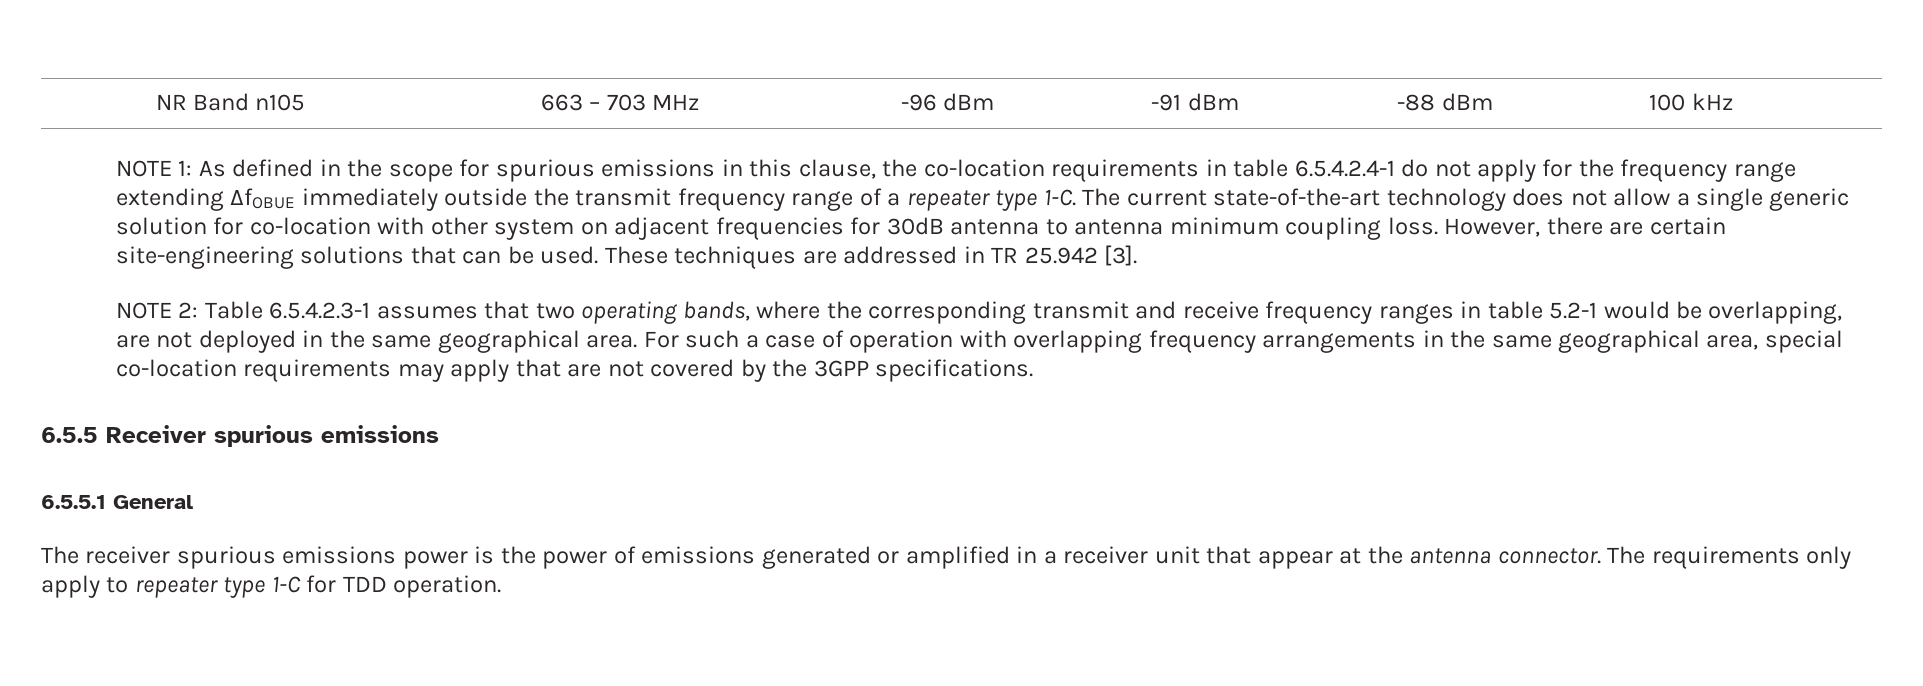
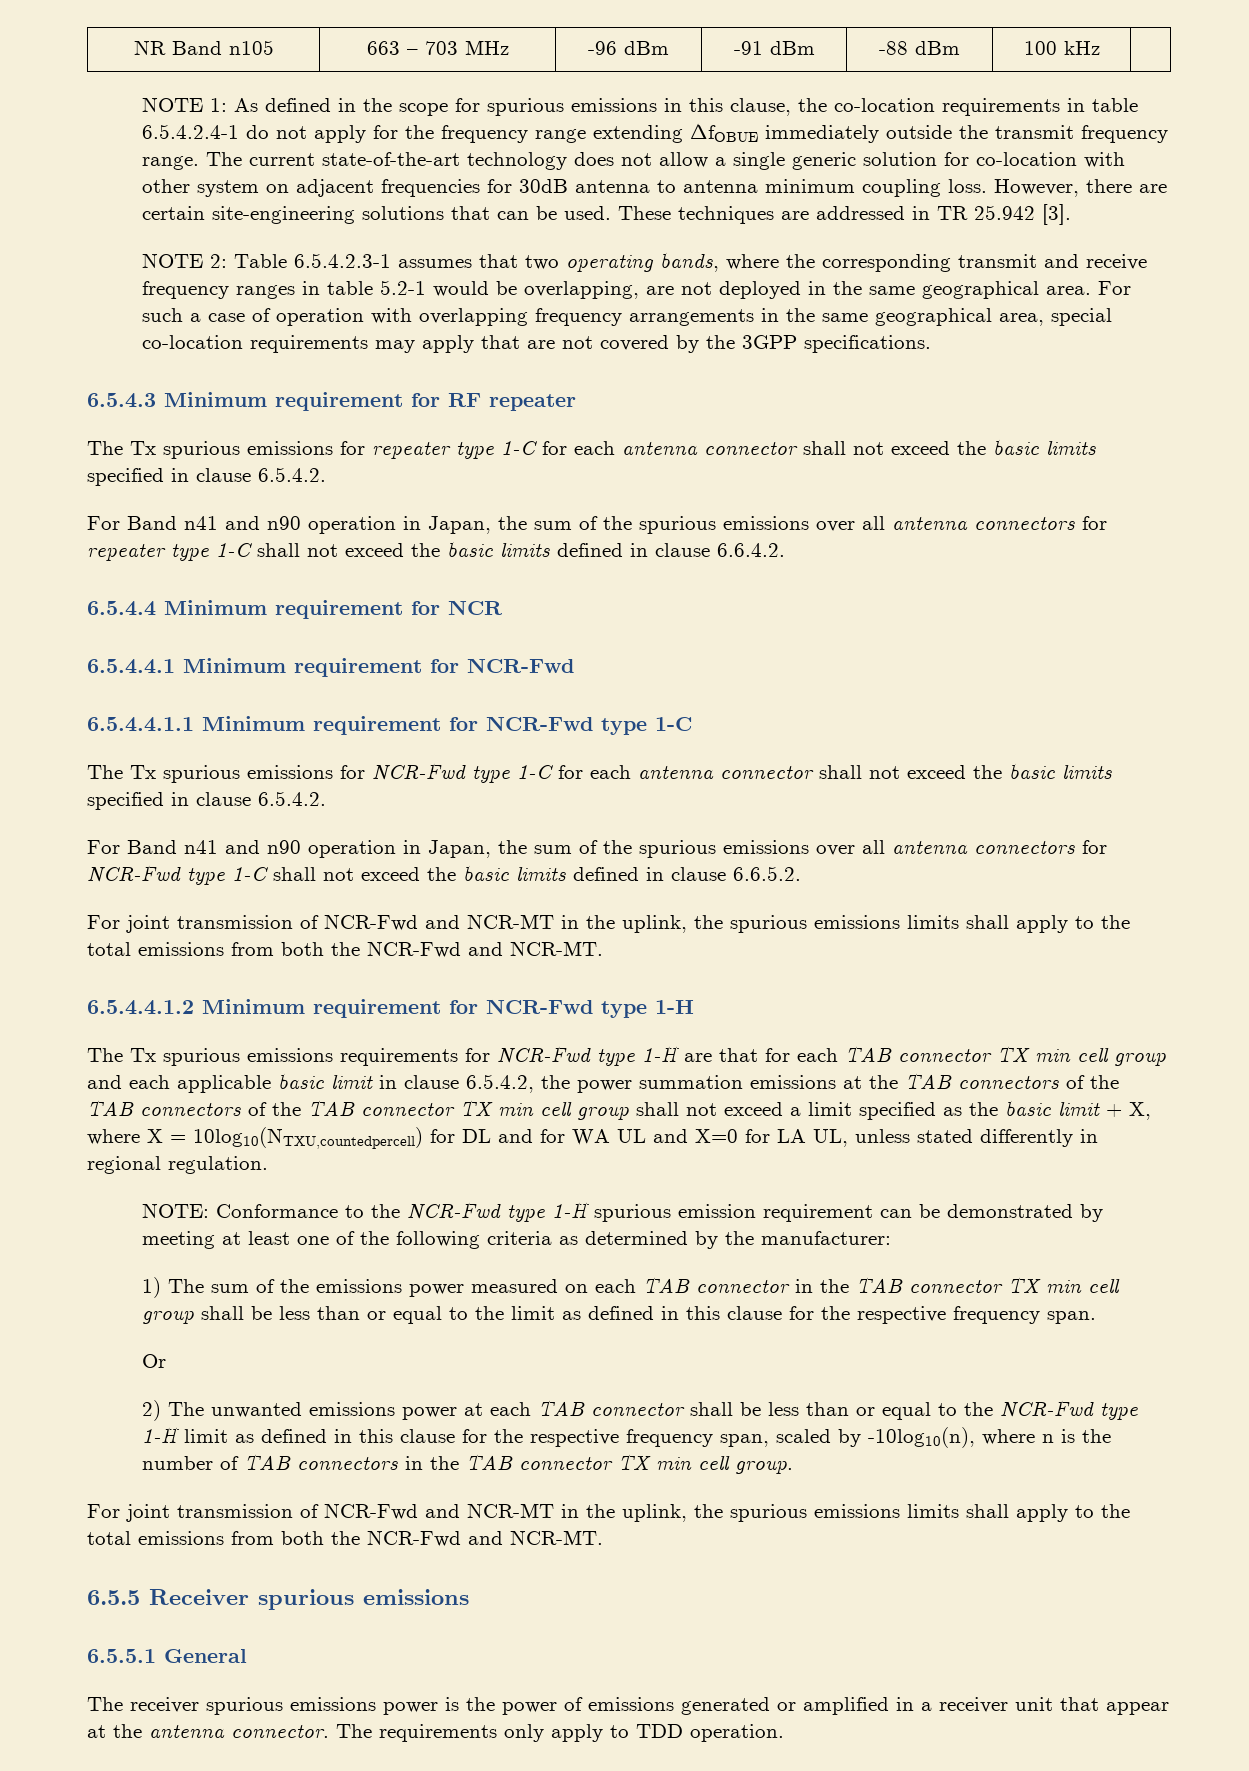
[791,188,1076,211] range of a repeater type 1-C. -> [142,156,200,170] range.
(1034, 370) none -> [87,392,576,411] [87,439,1096,459] [87,467,326,486] [87,516,1107,534] [87,541,785,561] [87,600,503,619] [87,658,574,677] [87,716,692,735] [87,763,1112,783] [87,791,326,810] [87,840,1107,858] [87,865,801,885] [87,914,1130,933] [87,941,603,958] [87,999,694,1018] [87,1046,1166,1066] [87,1073,1119,1093] [87,1100,1151,1120] [87,1127,1098,1149] [87,1156,268,1174] [142,1202,1104,1222] [142,1231,892,1249] [142,1277,1121,1298] [142,1306,1097,1324] [142,1354,167,1368] [142,1400,1139,1421] [142,1427,1112,1448] [142,1454,794,1474] [87,1503,1130,1522] [87,1530,603,1547] // 6.5.4.3 Minimum requirement for RF repeater // The Tx spurious emissions for repeater type 1-C for each antenna connector shall not exceed the basic limits specified in clause 6.5.4.2. // For Band n41 and n90 operation in Japan, the sum of the spurious emissions over all antenna connectors for repeater type 1-C shall not exceed the basic limits defined in clause 6.6.4.2. // 6.5.4.4 Minimum requirement for NCR // 6.5.4.4.1 Minimum requirement for NCR-Fwd // 6.5.4.4.1.1 Minimum requirement for NCR-Fwd type 1-C // The Tx spurious emissions for NCR-Fwd type 1-C for each antenna connector shall not exceed the basic limits specified in clause 6.5.4.2. // For Band n41 and n90 operation in Japan, the sum of the spurious emissions over all antenna connectors for NCR-Fwd type 1-C shall not exceed the basic limits defined in clause 6.6.5.2. // For joint transmission of NCR-Fwd and NCR-MT in the uplink, the spurious emissions limits shall apply to the total emissions from both the NCR-Fwd and NCR-MT. // 6.5.4.4.1.2 Minimum requirement for NCR-Fwd type 1-H // The Tx spurious emissions requirements for NCR-Fwd type 1-H are that for each TAB connector TX min cell group and each applicable basic limit in clause 6.5.4.2, the power summation emissions at the TAB connectors of the TAB connectors of the TAB connector TX min cell group shall not exceed a limit specified as the basic limit + X, where X = 10log10(NTXU,countedpercell) for DL and for WA UL and X=0 for LA UL, unless stated differently in regional regulation. // NOTE: Conformance to the NCR-Fwd type 1-H spurious emission requirement can be demonstrated by meeting at least one of the following criteria as determined by the manufacturer: // 1) The sum of the emissions power measured on each TAB connector in the TAB connector TX min cell group shall be less than or equal to the limit as defined in this clause for the respective frequency span. // Or // 2) The unwanted emissions power at each TAB connector shall be less than or equal to the NCR-Fwd type 1-H limit as defined in this clause for the respective frequency span, scaled by -10log10(n), where n is the number of TAB connectors in the TAB connector TX min cell group. // For joint transmission of NCR-Fwd and NCR-MT in the uplink, the spurious emissions limits shall apply to the total emissions from both the NCR-Fwd and NCR-MT.
[134,575,337,598] repeater type 1-C for -> (629, 1731) none

